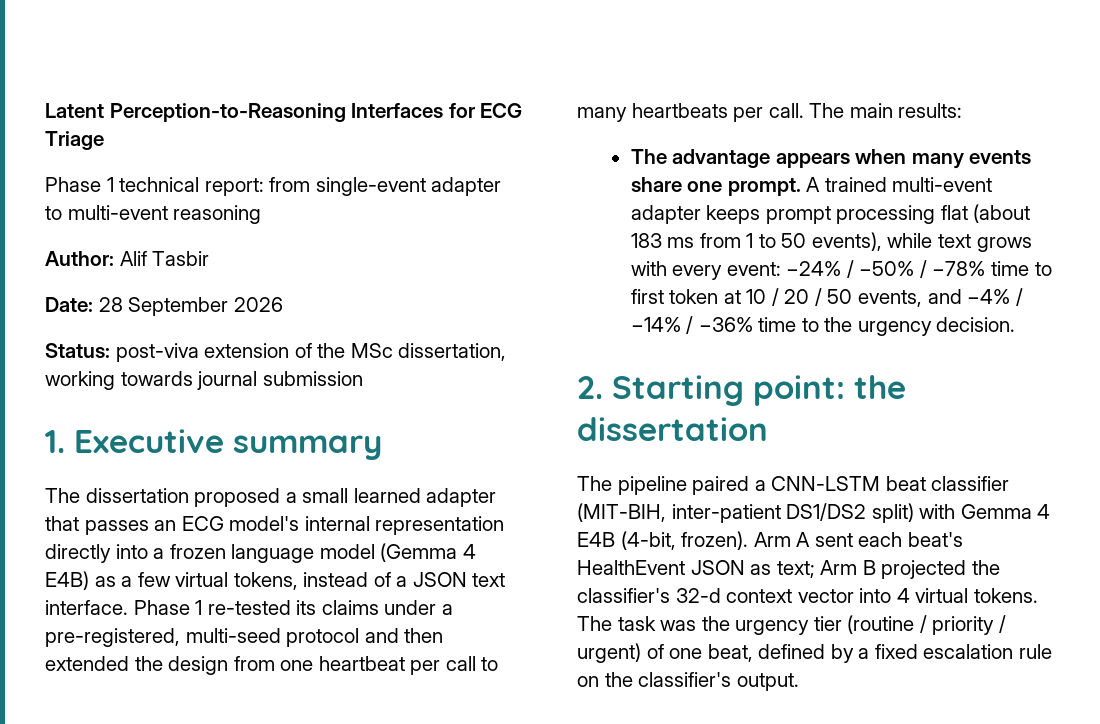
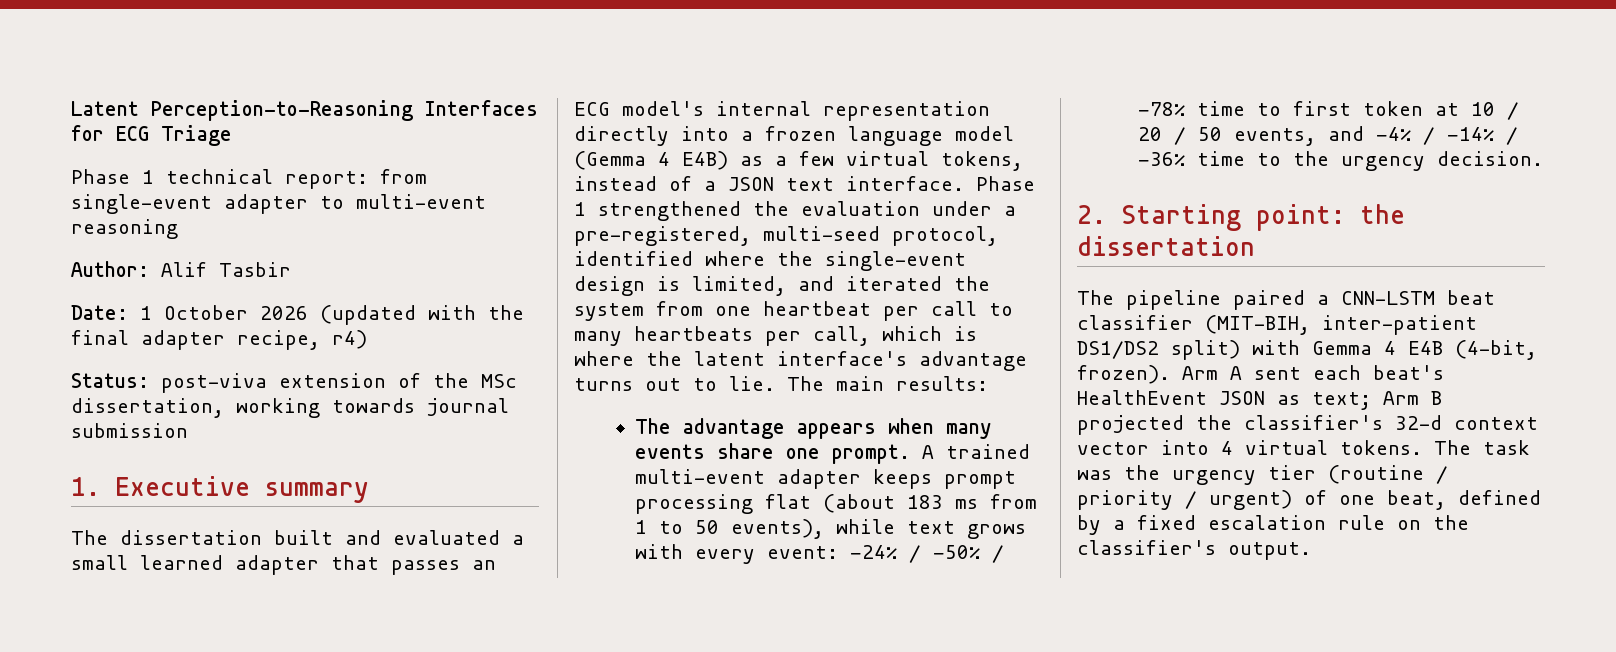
[98,297,229,316] 28 September -> [140,305,248,320] 1 October
(283, 304) none -> [320,305,524,325] [71,330,367,350] (updated with the final adapter recipe, r4)
[194,488,281,507] proposed -> [274,530,500,545] built and evaluated
[207,600,379,615] re-tested its claims -> [598,201,920,221] strengthened the evaluation
[286,628,444,647] [45,656,229,675] protocol and then extended the design -> [892,226,998,246] [574,251,966,271] [574,276,990,296] [574,303,644,321] protocol, identified where the single-event design is limited, and iterated the system
[768,103,804,118] call. -> [813,326,977,346] [574,351,1027,371] [574,376,775,391] call, which is where the latent interface's advantage turns out to lie.

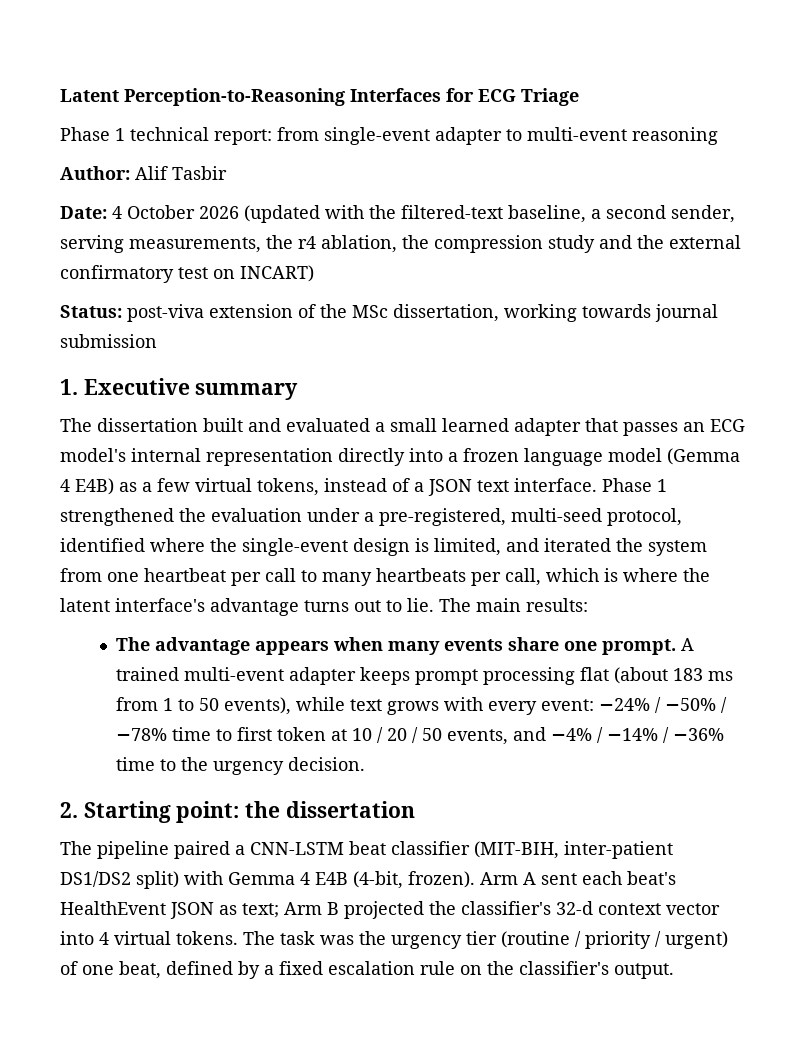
[140,306,152,320] 1 -> [112,206,122,219] 4
[71,330,367,350] final adapter recipe, r4) -> [401,205,735,223] [60,235,741,253] [60,265,314,283] filtered-text baseline, a second sender, serving measurements, the r4 ablation, the compression study and the external confirmatory test on INCART)

